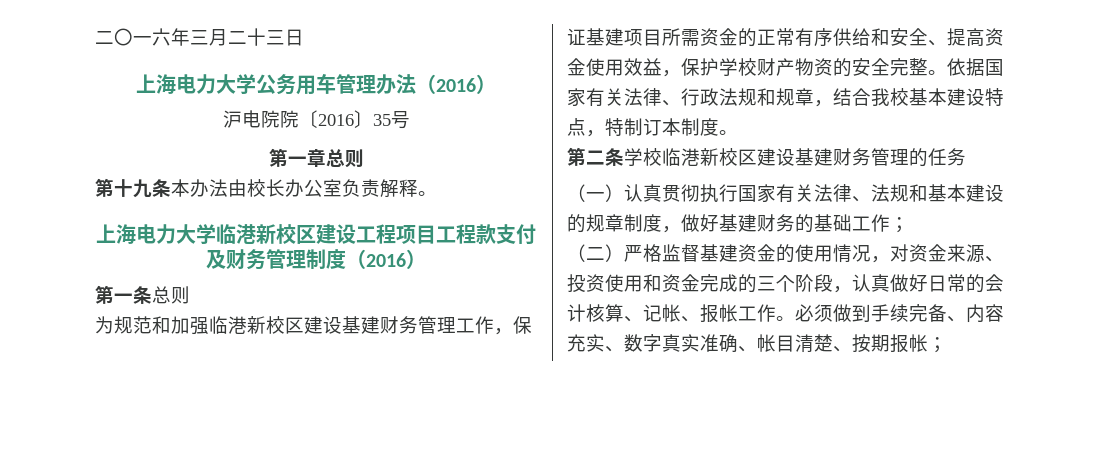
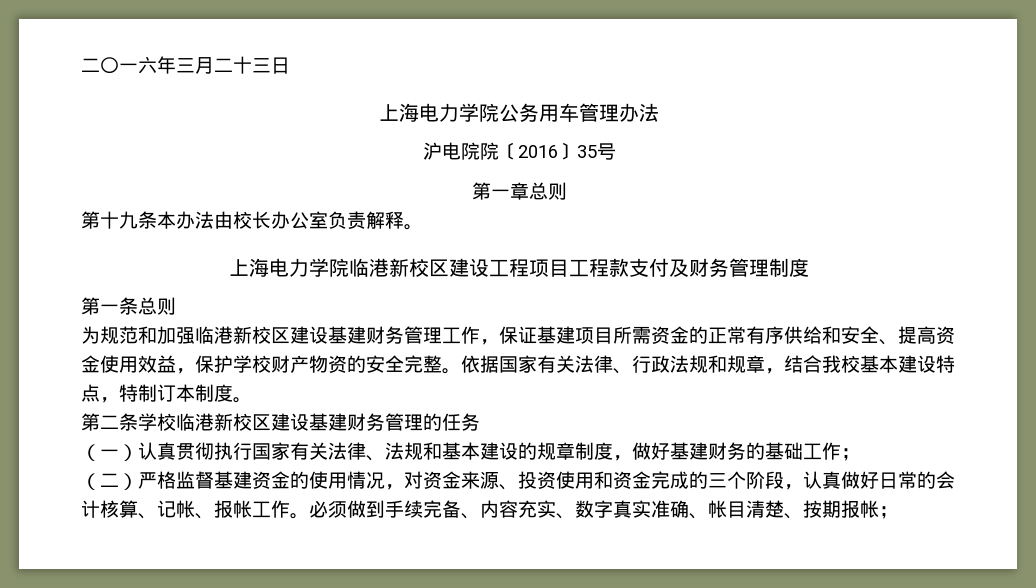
[216,74,256,94] 大学 -> [459,103,499,122] 学院
[416,74,496,94] （2016） -> (659, 112) none
[176,224,216,244] 大学 -> [309,258,349,277] 学院
[346,249,426,269] （2016） -> (809, 267) none

